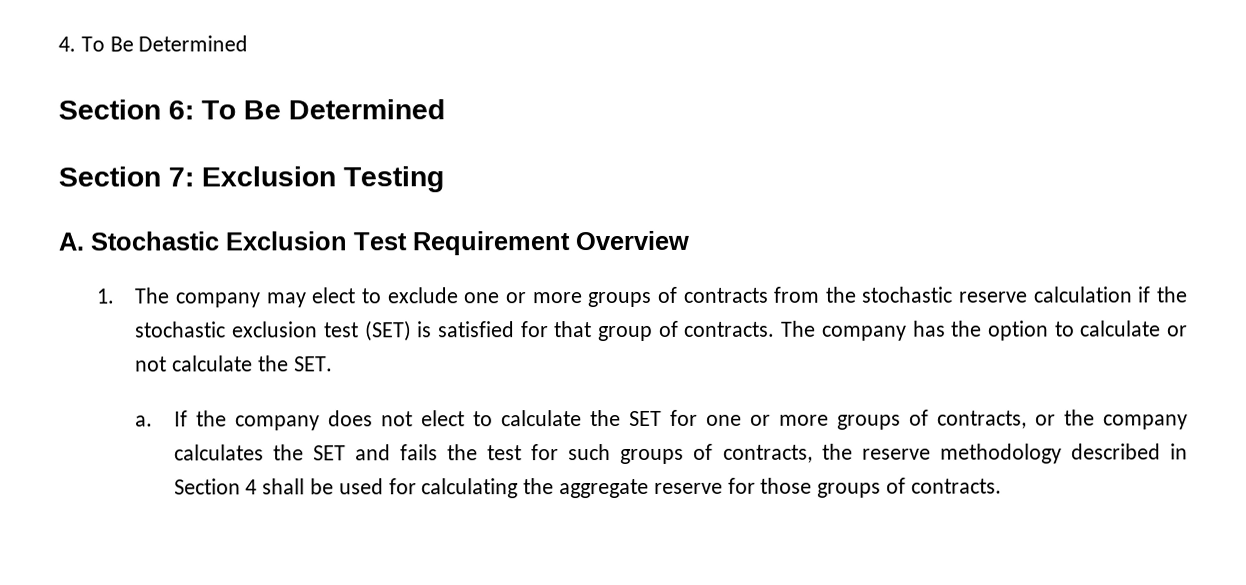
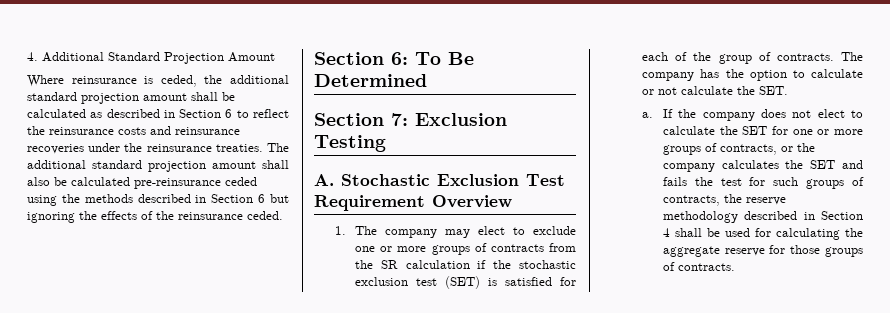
[80,35,249,52] To Be Determined -> [42,52,275,64] [27,75,289,87] [27,92,235,104] [27,109,289,118] [27,126,240,135] [27,143,289,154] [27,160,289,172] [27,177,257,189] [27,194,289,206] [27,211,283,223] Additional Standard Projection Amount // Where reinsurance is ceded, the additional standard projection amount shall be calculated as described in Section 6 to reflect the reinsurance costs and reinsurance recoveries under the reinsurance treaties. The additional standard projection amount shall also be calculated pre-reinsurance ceded using the methods described in Section 6 but ignoring the effects of the reinsurance ceded.
[861,286,1029,303] stochastic reserve -> [380,260,398,269] SR
[554,321,593,338] that -> [642,52,712,61] each of the

